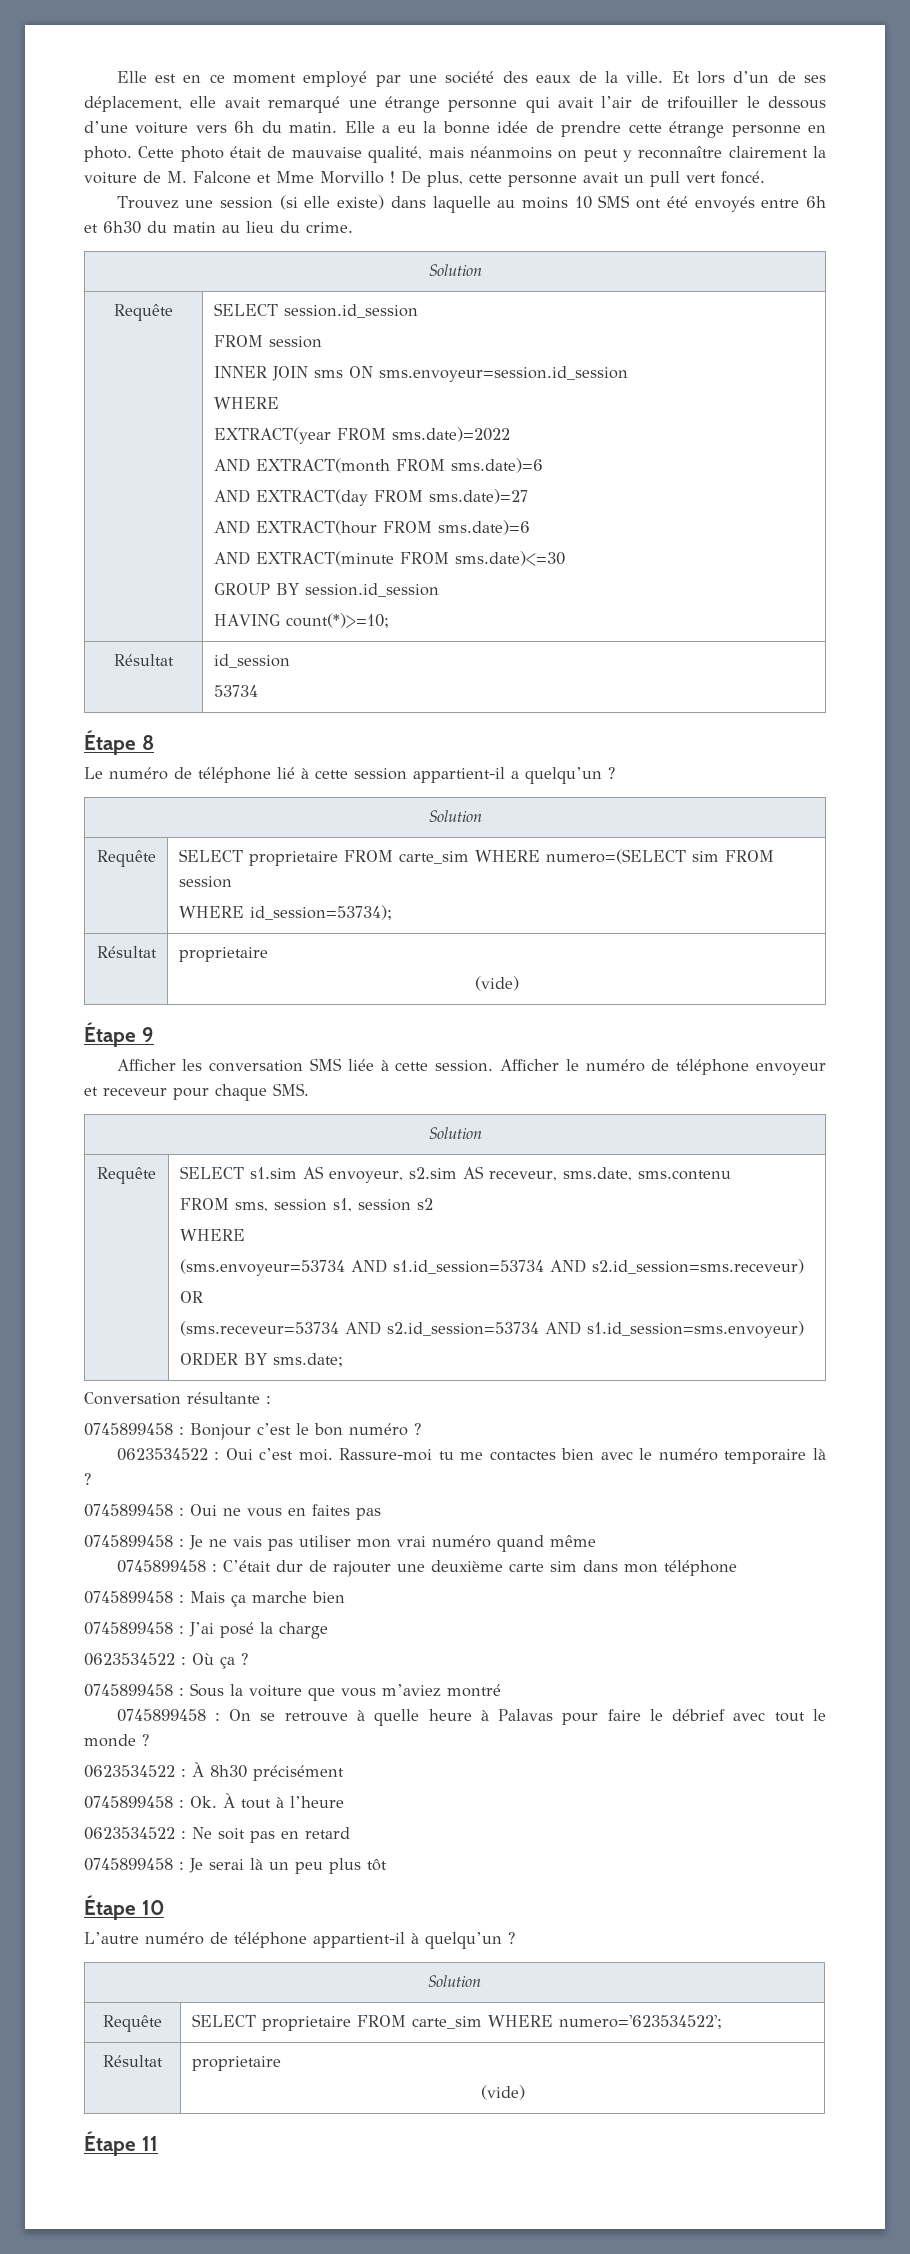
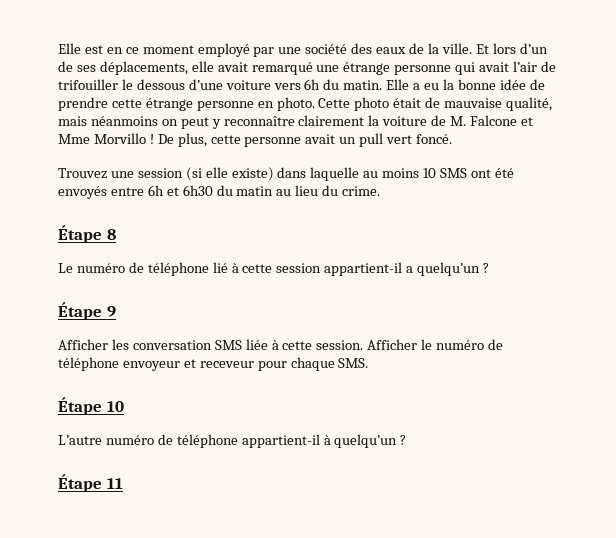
[84,96,182,112] déplacement, -> [99,61,188,75] déplacements,
[428,264,482,276] [114,304,173,321] [213,303,418,318] [213,335,322,348] [213,366,628,382] [213,397,279,409] [213,427,510,444] [213,458,543,473] [213,489,528,506] [213,520,530,535] [213,551,565,566] [213,583,439,597] [213,613,389,628] [114,654,174,666] [213,654,290,668] [213,685,258,697] // Solution // Requête | SELECT session.id_session // FROM session // INNER JOIN sms ON sms.envoyeur=session.id_session // WHERE // EXTRACT(year FROM sms.date)=2022 // AND EXTRACT(month FROM sms.date)=6 // AND EXTRACT(day FROM sms.date)=27 // AND EXTRACT(hour FROM sms.date)=6 // AND EXTRACT(minute FROM sms.date)<=30 // GROUP BY session.id_session // HAVING count(*)>=10; // Résultat | id_session // 53734 -> (381, 191) none
[428,810,482,822] [96,850,156,867] [178,849,774,866] [178,876,232,888] [178,905,392,920] [96,946,157,958] [178,947,268,962] [474,976,519,991] // Solution // Requête | SELECT proprietaire FROM carte_sim WHERE numero=(SELECT sim FROM session // WHERE id_session=53734); // Résultat | proprietaire // (vide) -> (490, 268) none
[428,1127,482,1139] [97,1167,156,1184] [179,1166,731,1183] [179,1198,433,1212] [179,1229,245,1241] [179,1259,804,1276] [179,1291,203,1303] [179,1321,804,1338] [179,1352,343,1367] [84,1392,271,1405] [84,1423,421,1440] [116,1448,827,1464] [84,1473,91,1485] [84,1504,381,1520] [84,1535,596,1552] [116,1560,737,1577] [84,1591,345,1607] [84,1622,328,1639] [84,1653,248,1669] [84,1683,501,1701] [116,1709,826,1726] [84,1734,149,1747] [84,1762,344,1781] [84,1793,344,1809] [84,1827,350,1843] [84,1858,387,1874] // Solution // Requête | SELECT s1.sim AS envoyeur, s2.sim AS receveur, sms.date, sms.contenu // FROM sms, session s1, session s2 // WHERE // (sms.envoyeur=53734 AND s1.id_session=53734 AND s2.id_session=sms.receveur) // OR // (sms.receveur=53734 AND s2.id_session=53734 AND s1.id_session=sms.envoyeur) // ORDER BY sms.date; // Conversation résultante : // 0745899458 : Bonjour c’est le bon numéro ? // 0623534522 : Oui c’est moi. Rassure-moi tu me contactes bien avec le numéro temporaire là ? // 0745899458 : Oui ne vous en faites pas // 0745899458 : Je ne vais pas utiliser mon vrai numéro quand même // 0745899458 : C’était dur de rajouter une deuxième carte sim dans mon téléphone // 0745899458 : Mais ça marche bien // 0745899458 : J’ai posé la charge // 0623534522 : Où ça ? // 0745899458 : Sous la voiture que vous m’aviez montré // 0745899458 : On se retrouve à quelle heure à Palavas pour faire le débrief avec tout le monde ? // 0623534522 : À 8h30 précisément // 0745899458 : Ok. À tout à l’heure // 0623534522 : Ne soit pas en retard // 0745899458 : Je serai là un peu plus tôt -> (369, 363) none
[428,1975,481,1987] [103,2015,162,2032] [191,2014,722,2031] [103,2055,163,2067] [191,2056,281,2071] [480,2085,525,2100] // Solution // Requête | SELECT proprietaire FROM carte_sim WHERE numero='623534522'; // Résultat | proprietaire // (vide) -> (407, 440) none

